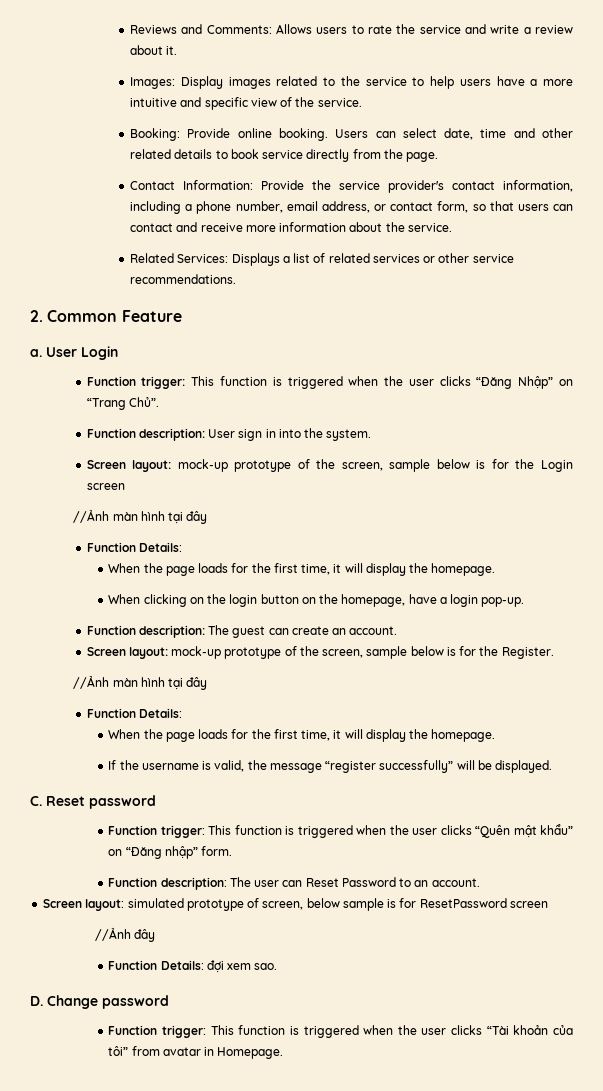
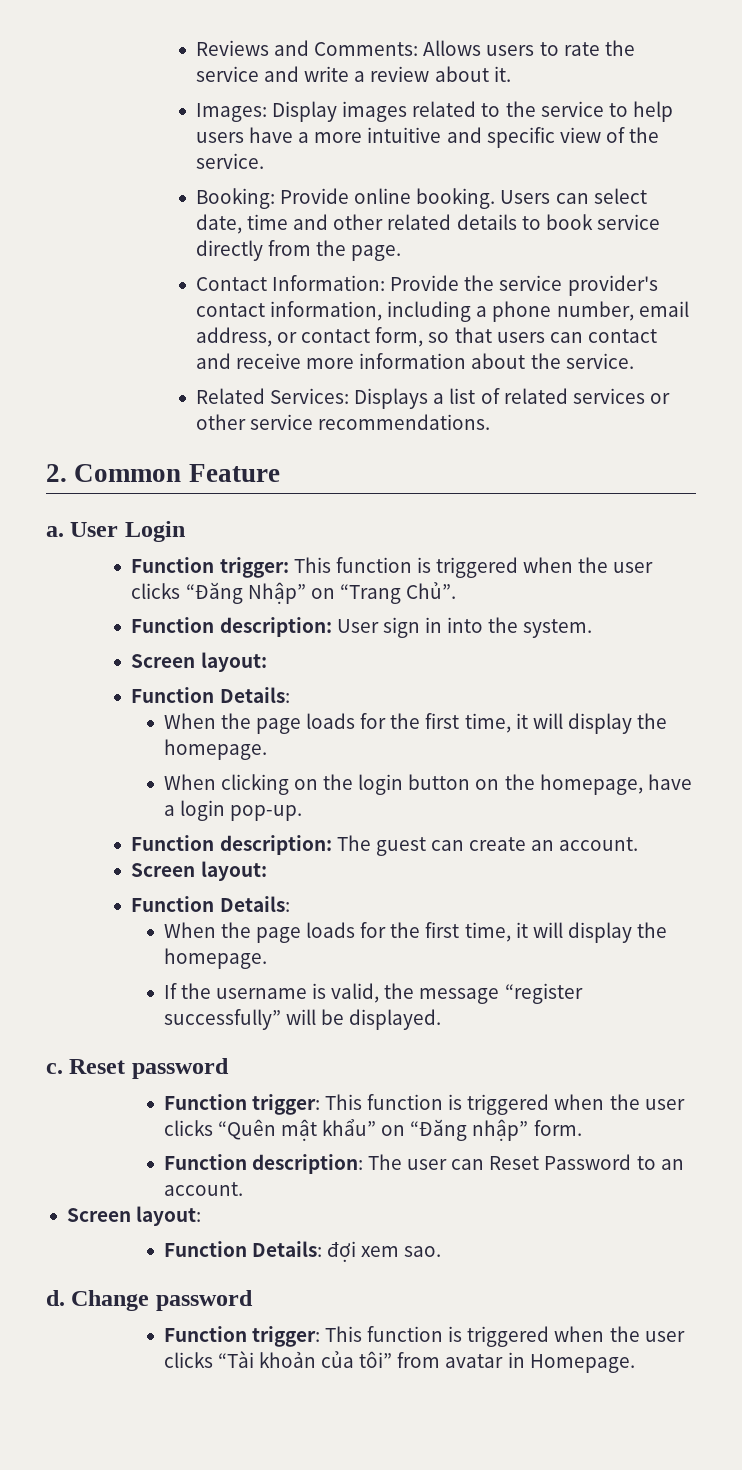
[177,459,574,472] [86,483,125,490] [73,509,208,524] mock-up prototype of the screen, sample below is for the Login screen // //Ảnh màn hình tại đây -> (267, 662) none
[171,646,554,659] [73,675,208,690] mock-up prototype of the screen, sample below is for the Register. // //Ảnh màn hình tại đây -> (267, 871) none
[30,796,42,806] C. -> [46,1063,63,1074] c.
[127,898,548,911] [95,927,156,942] simulated prototype of screen, below sample is for ResetPassword screen // //Ảnh đây -> (202, 1216) none
[30,996,43,1006] D. -> [46,1290,65,1306] d.

